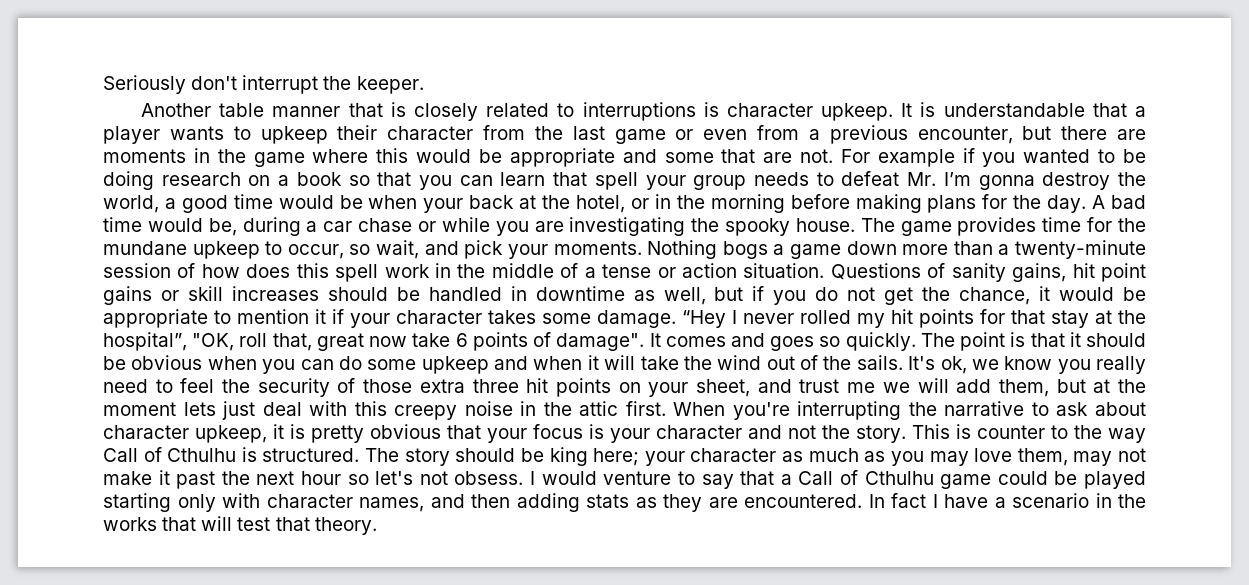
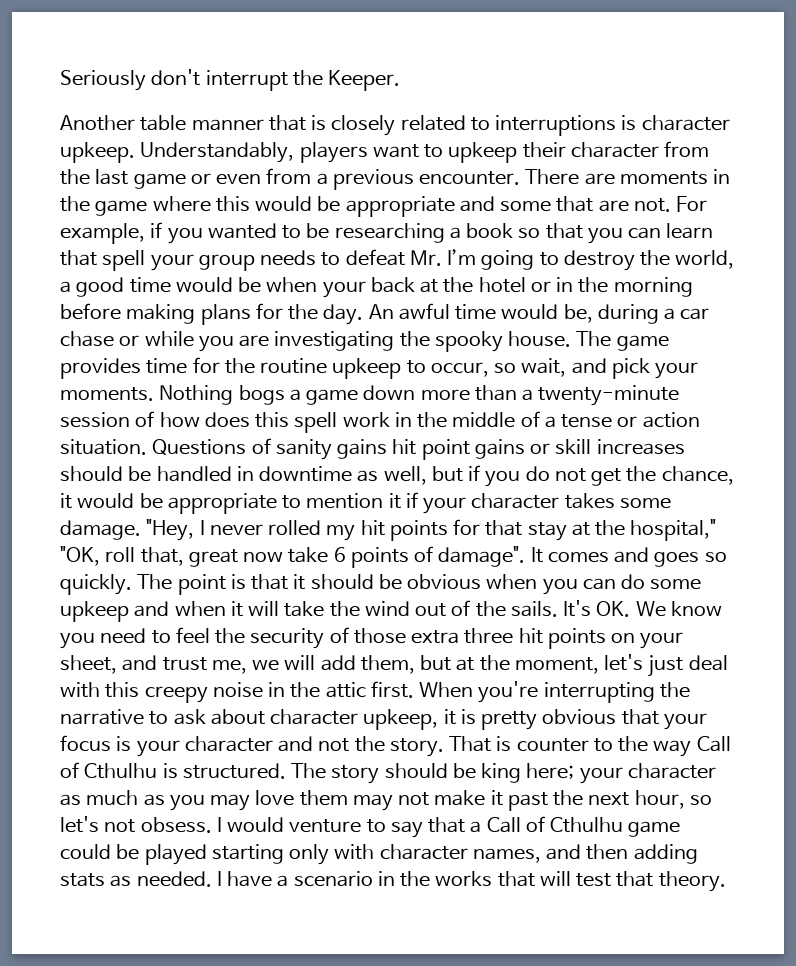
[356,76,424,94] keeper. -> [328,70,401,91] Keeper.
[901,102,1146,117] [103,126,224,144] It is understandable that a player wants -> [140,142,419,163] Understandably, players want
[917,126,1108,144] encounter, but there -> [419,169,580,185] encounter. There
[877,149,955,167] example -> [60,223,145,244] example,
[103,171,271,190] doing research on -> [334,223,445,243] researching
[978,175,1035,190] gonna -> [481,250,559,270] going to
[576,195,626,213] hotel, -> [478,277,526,293] hotel
[1092,195,1146,209] A bad -> [368,303,450,320] An awful
[103,241,187,255] mundane -> [260,358,328,374] routine
[1012,263,1067,282] gains, -> [337,439,388,459] gains
[682,310,726,328] “Hey -> [146,519,195,541] "Hey,
[103,332,187,351] hospital”, -> [630,519,717,541] hospital,"
[940,356,999,374] ok, we -> [596,601,666,617] OK. We
[1096,356,1146,374] really -> (95, 641) none
[847,382,876,393] me -> [211,660,247,674] me,
[103,402,216,416] moment lets -> [514,654,644,674] moment, let's
[912,424,950,439] This -> [449,736,492,752] That
[1017,448,1068,466] them, -> [299,790,348,806] them
[301,471,342,485] hour -> [634,790,685,809] hour,
[663,493,926,512] they are encountered. In fact -> [136,871,212,887] needed.

